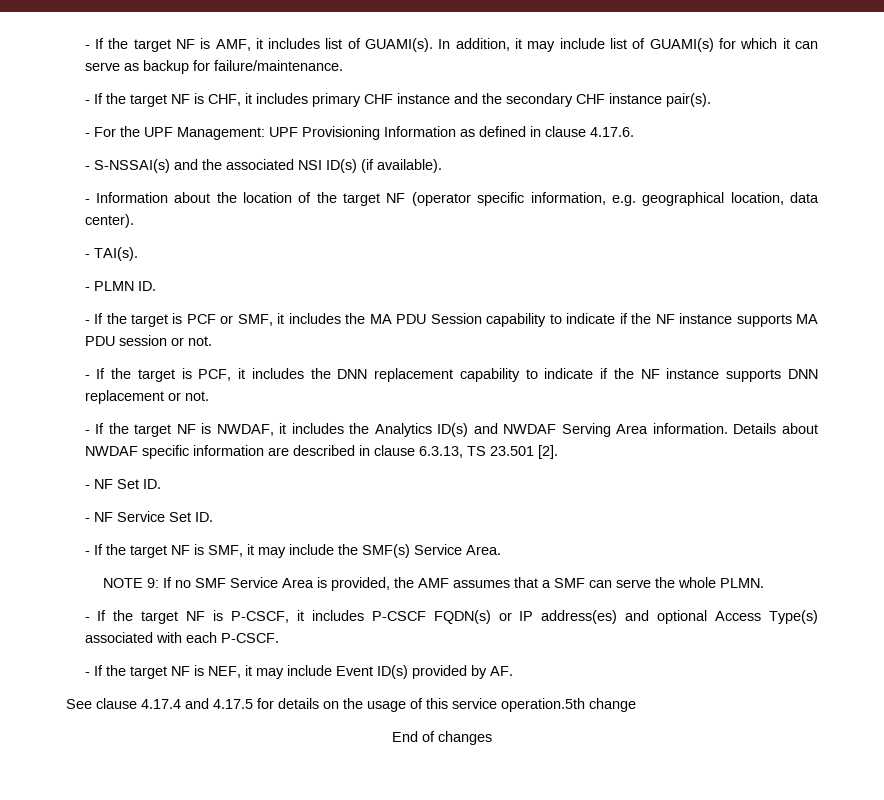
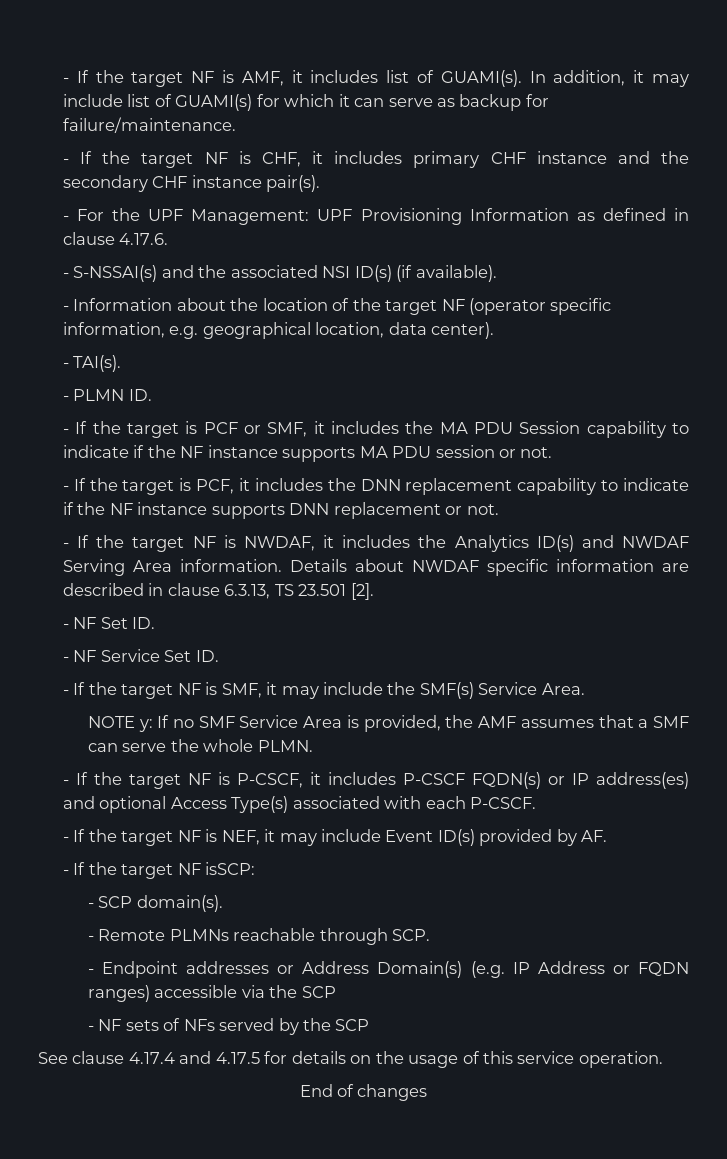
[147,578,160,588] 9: -> [138,719,153,732] y:
(513, 671) none -> [62,862,256,879] [87,895,223,912] [87,928,431,945] [87,961,690,978] [87,985,336,1002] [87,1018,370,1035] // - If the target NF isSCP: // - SCP domain(s). // - Remote PLMNs reachable through SCP. // - Endpoint addresses or Address Domain(s) (e.g. IP Address or FQDN ranges) accessible via the SCP // - NF sets of NFs served by the SCP
[501,698,636,712] operation.5th change -> [578,1051,663,1068] operation.

